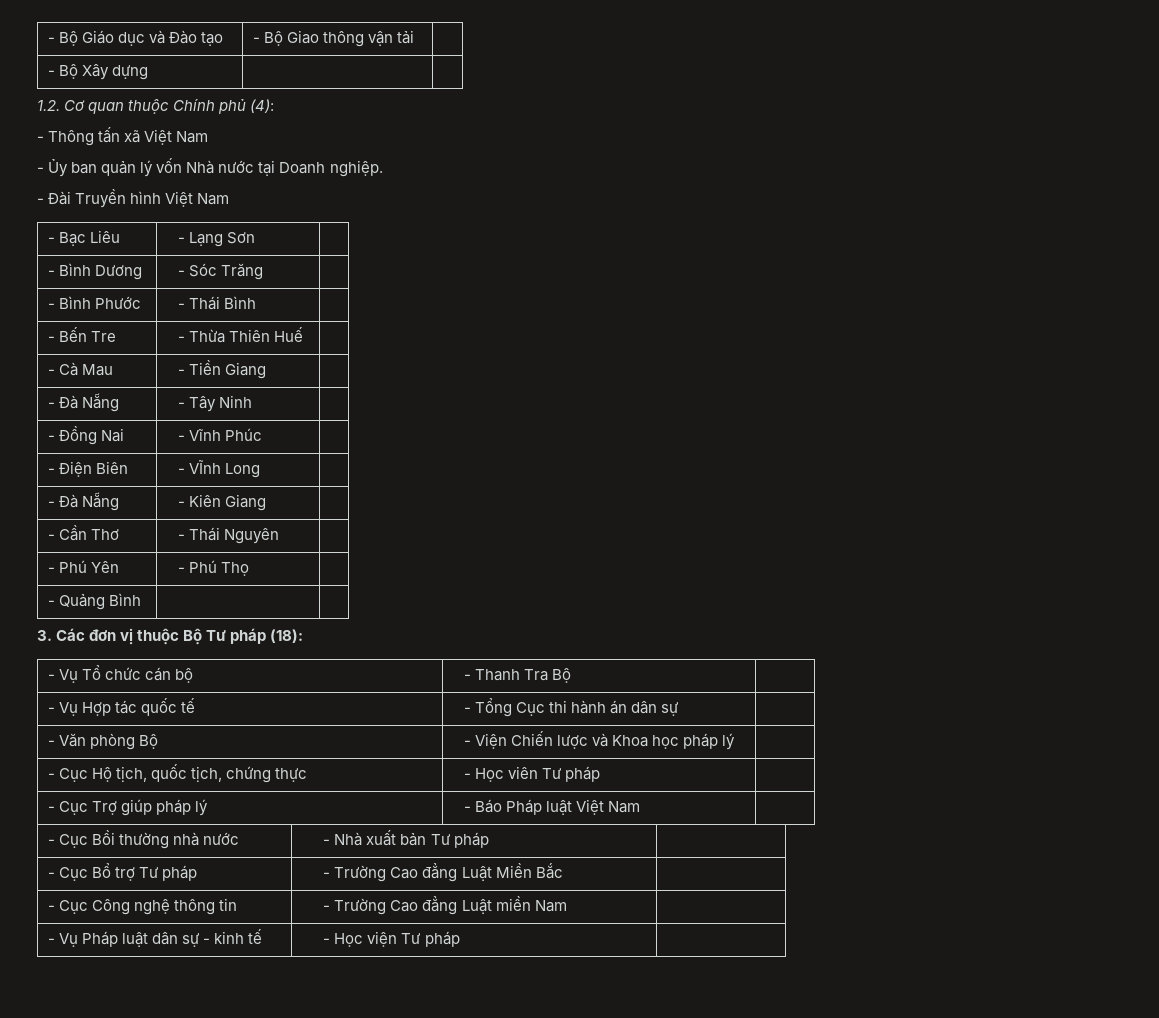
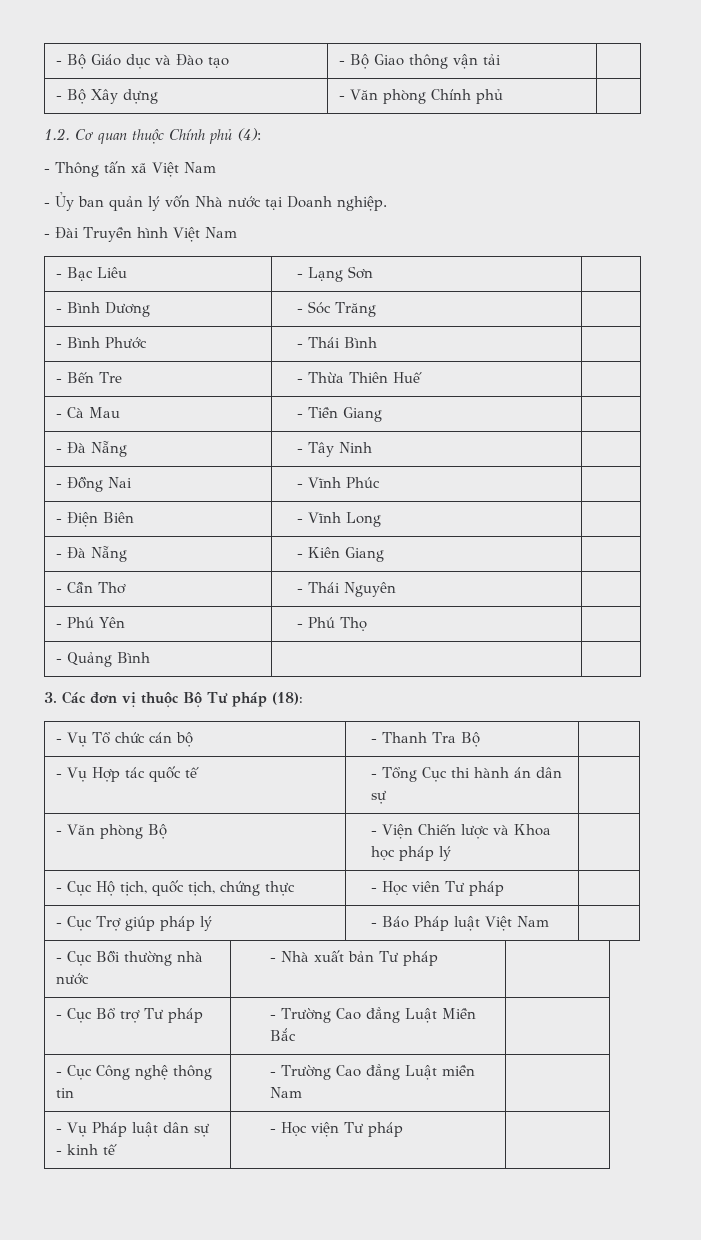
(149, 72) none -> [338,89,503,104] - Văn phòng Chính phủ
[188,460,221,474] VĨnh -> [307,512,341,523] Vĩnh

